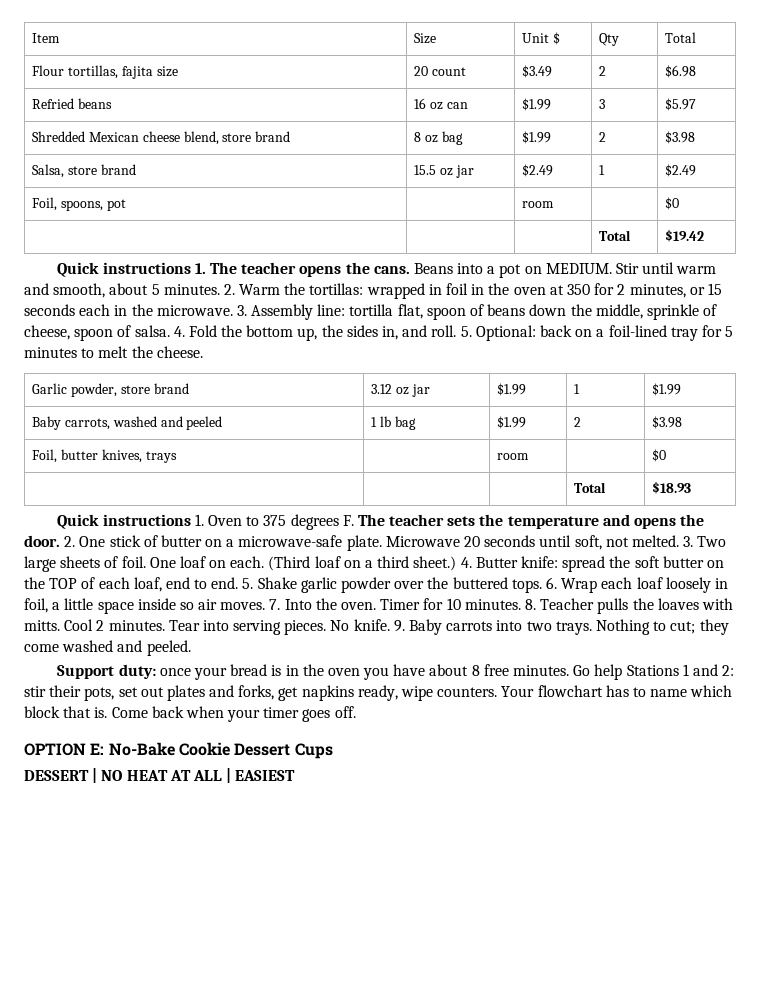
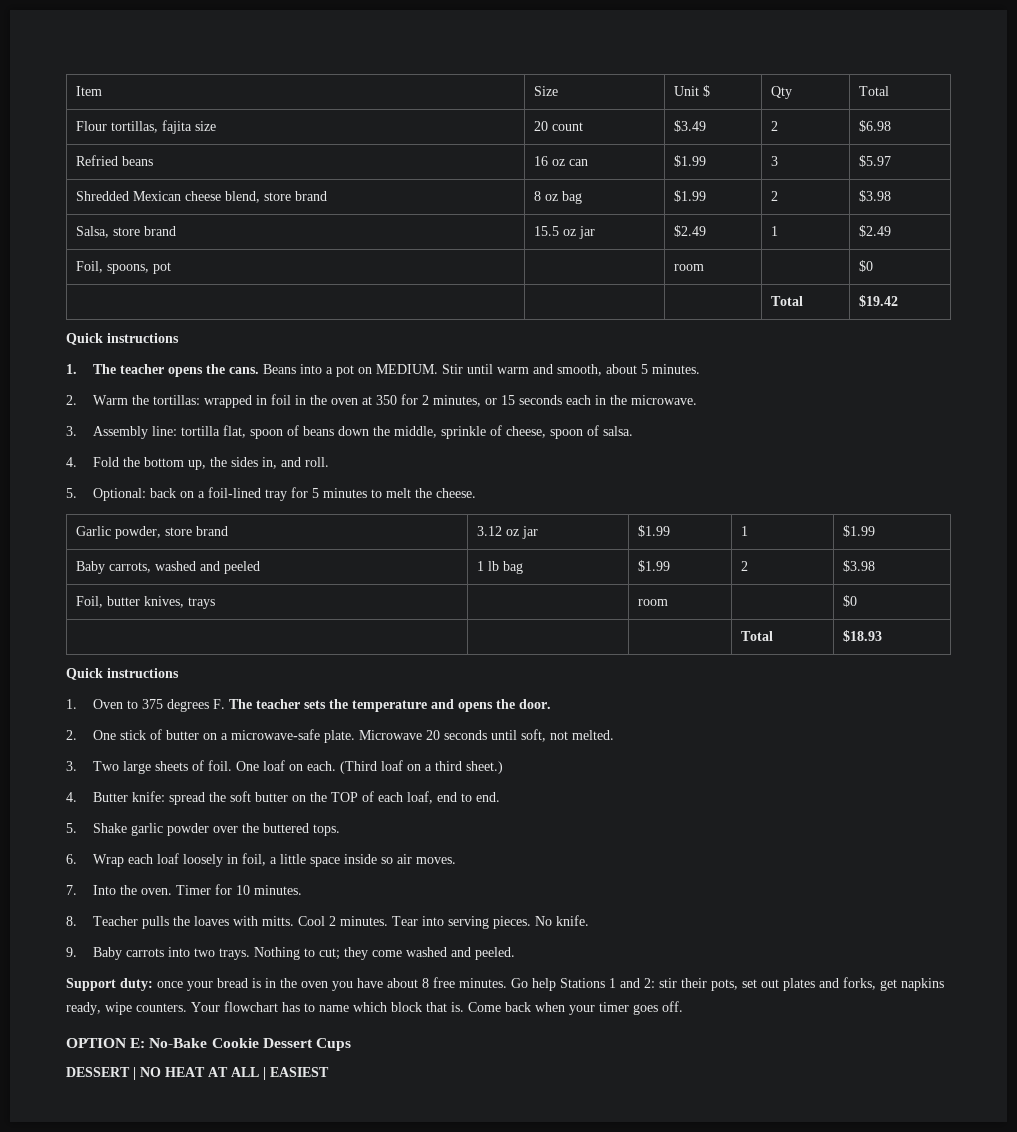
(191, 268) none -> (179, 338) //
(220, 289) none -> (701, 369) //
(233, 310) none -> (698, 400) //
(170, 331) none -> (634, 431) //
(457, 331) none -> (330, 462) //
(191, 520) none -> (179, 673) //
(60, 541) none -> (552, 704) //
(679, 541) none -> (615, 735) //
(457, 563) none -> (504, 767) //
(239, 583) none -> (501, 797) //
(542, 586) none -> (341, 830) //
(266, 606) none -> (457, 860) //
(521, 604) none -> (303, 890) //
(390, 625) none -> (590, 920) //

